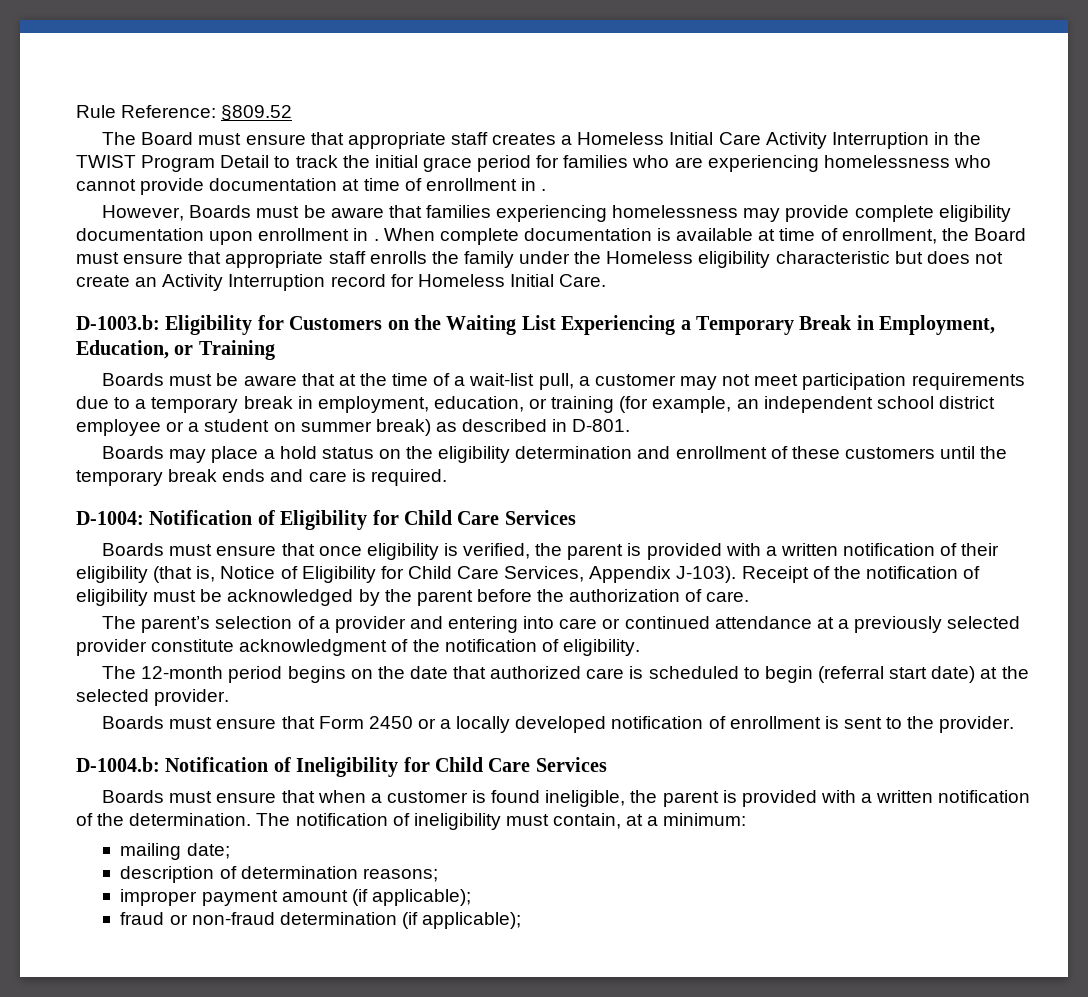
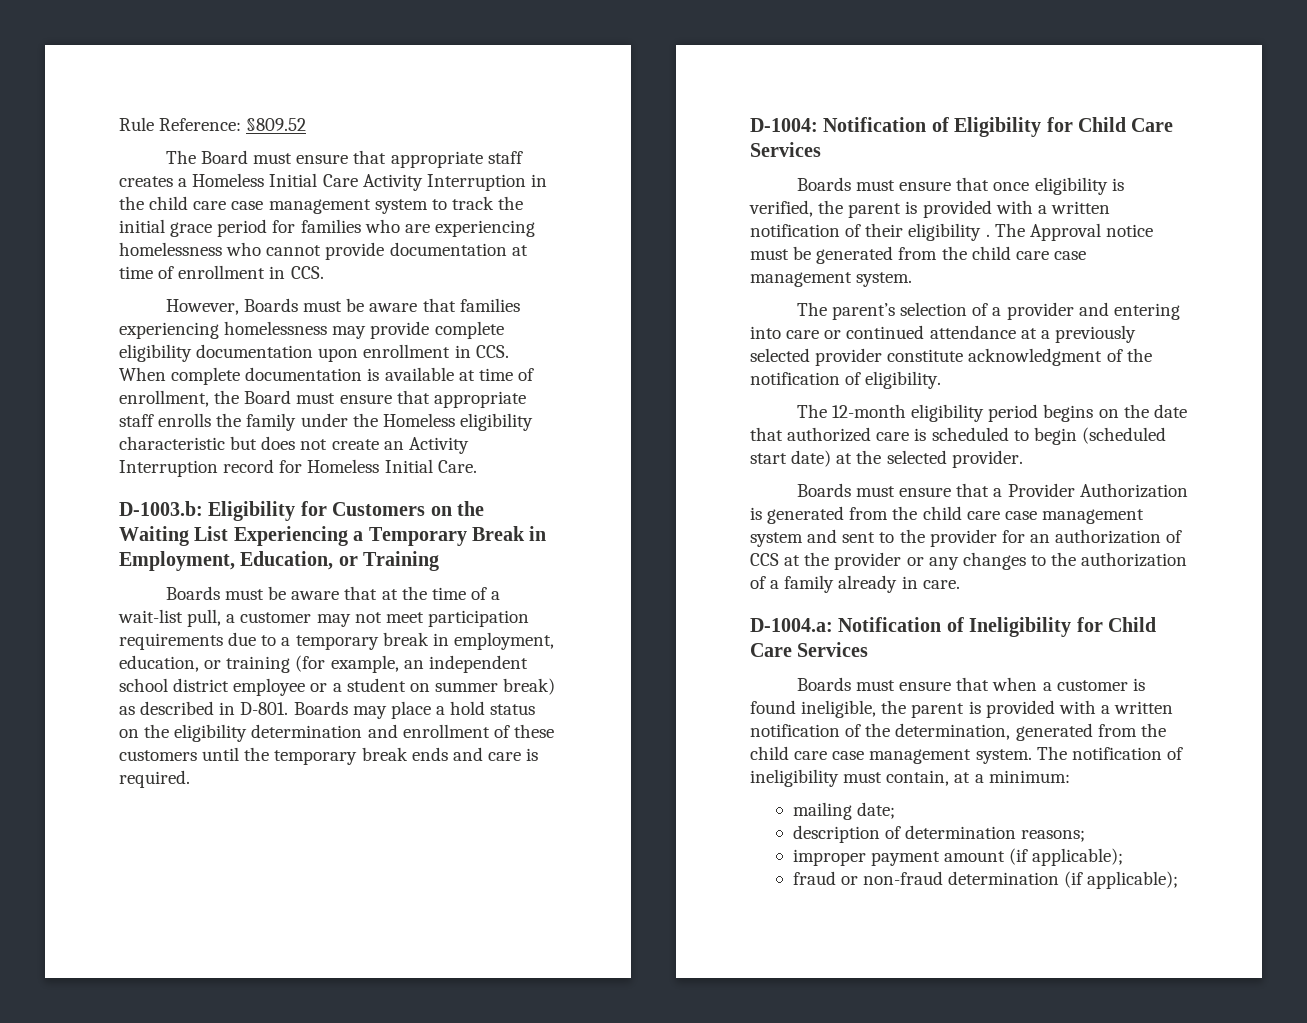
[76,155,270,172] TWIST Program Detail -> [149,196,428,214] child care case management system
[541,189,547,191] . -> [290,266,324,279] CCS.
[373,239,379,241] . -> [475,345,509,358] CCS.
(631, 425) // -> (289, 708) none
[153,566,981,583] [76,589,750,606] (that is, Notice of Eligibility for Child Care Services, Appendix J-103). Receipt of the notification of eligibility must be acknowledged by the parent before the authorization of care. -> [985,223,1153,241] [750,246,1086,264] [750,272,913,287] . The Approval notice must be generated from the child care case management system.
(224, 672) none -> [911,404,985,422] eligibility
[818,666,885,683] (referral -> [1081,427,1166,444] (scheduled
[318,716,1015,733] [76,757,160,772] Form 2450 or a locally developed notification of enrollment is sent to the provider. // D-1004.b: -> [993,483,1188,498] [750,506,1144,524] [750,529,1183,547] [750,552,1188,570] [750,575,960,593] [750,618,833,632] a Provider Authorization is generated from the child care case management system and sent to the provider for an authorization of CCS at the provider or any changes to the authorization of a family already in care. // D-1004.a:
[129,813,252,826] determination. -> [895,723,1166,741] [750,746,1032,764] determination, generated from the child care case management system.

